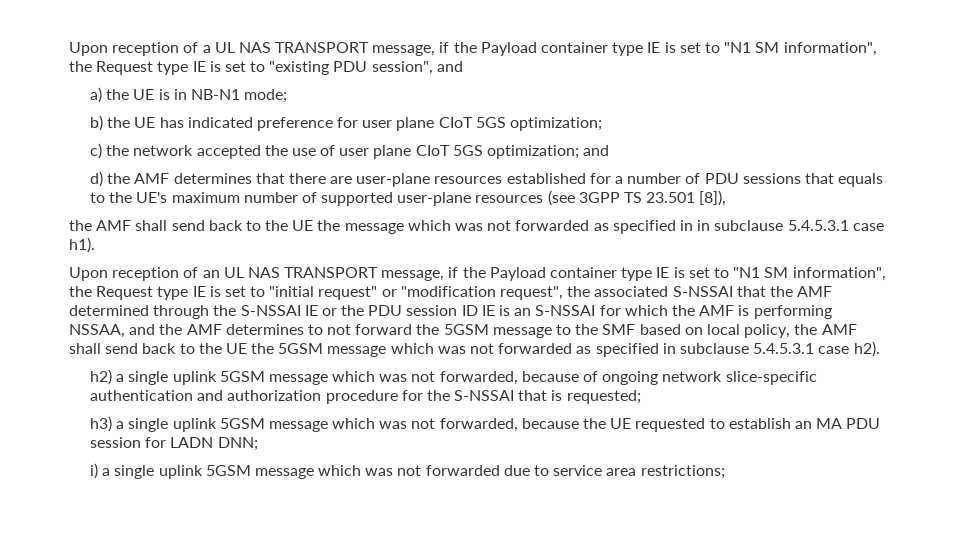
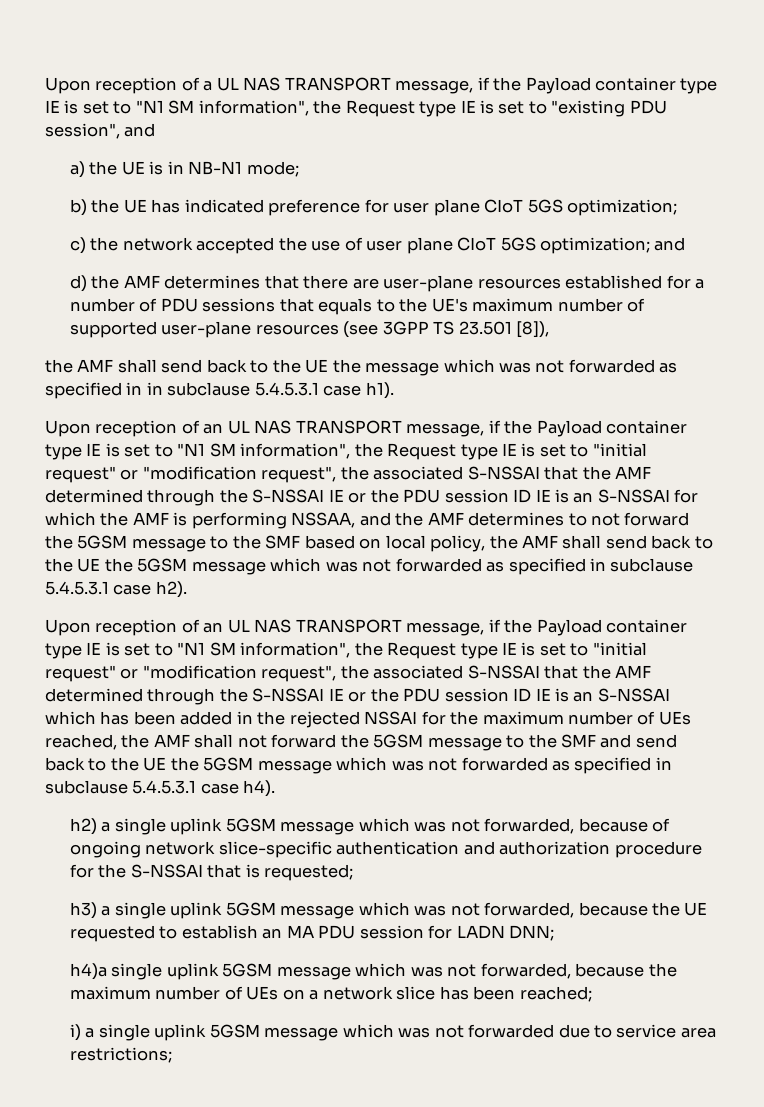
(880, 349) none -> [45,619,688,636] [45,642,647,659] [45,665,652,682] [45,688,670,705] [45,711,691,728] [45,734,677,751] [45,757,672,774] [45,780,276,797] // Upon reception of an UL NAS TRANSPORT message, if the Payload container type IE is set to "N1 SM information", the Request type IE is set to "initial request" or "modification request", the associated S-NSSAI that the AMF determined through the S-NSSAI IE or the PDU session ID IE is an S-NSSAI which has been added in the rejected NSSAI for the maximum number of UEs reached, the AMF shall not forward the 5GSM message to the SMF and send back to the UE the 5GSM message which was not forwarded as specified in subclause 5.4.5.3.1 case h4).
(258, 444) none -> [70,963,677,980] [70,986,592,1002] // h4)a single uplink 5GSM message which was not forwarded, because the maximum number of UEs on a network slice has been reached;

